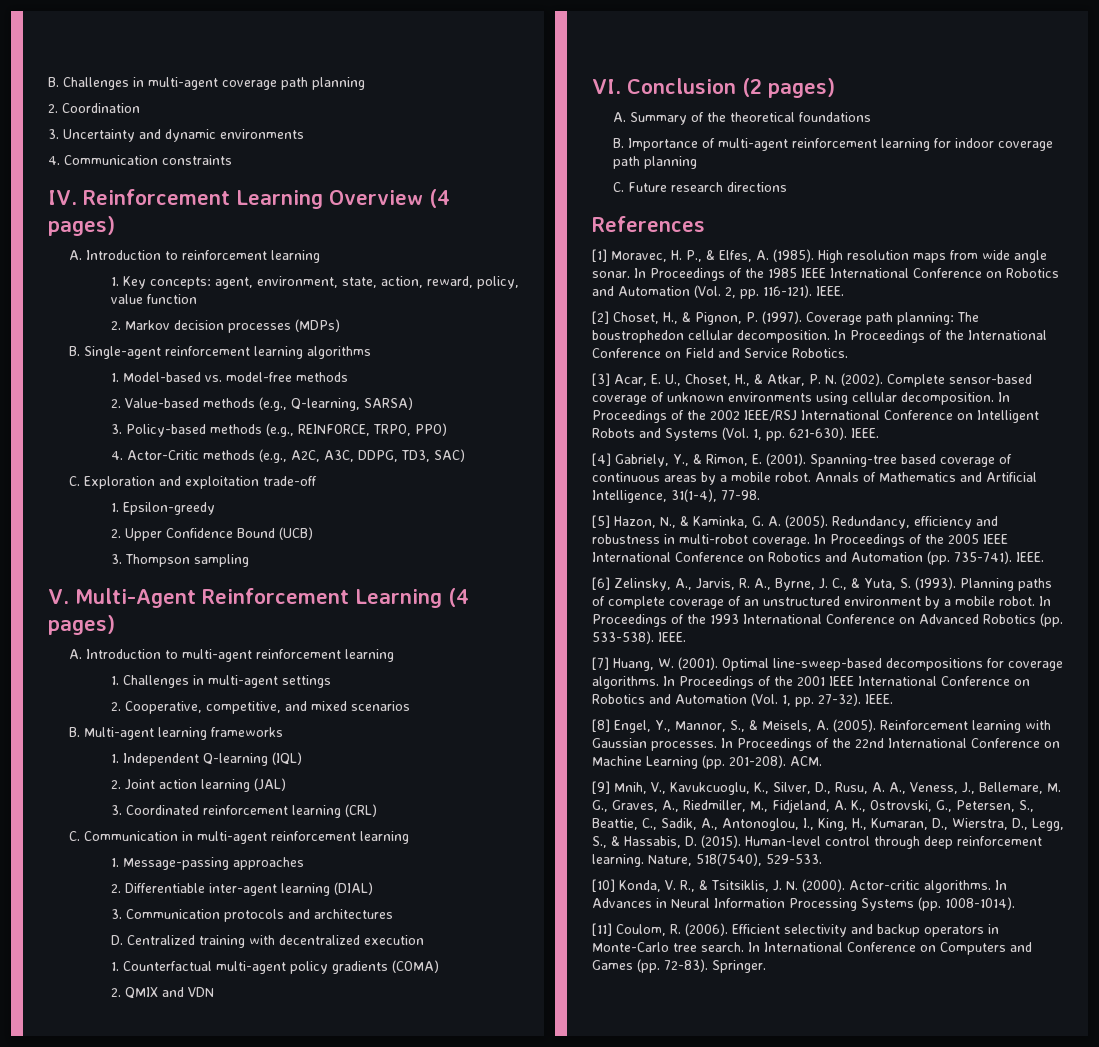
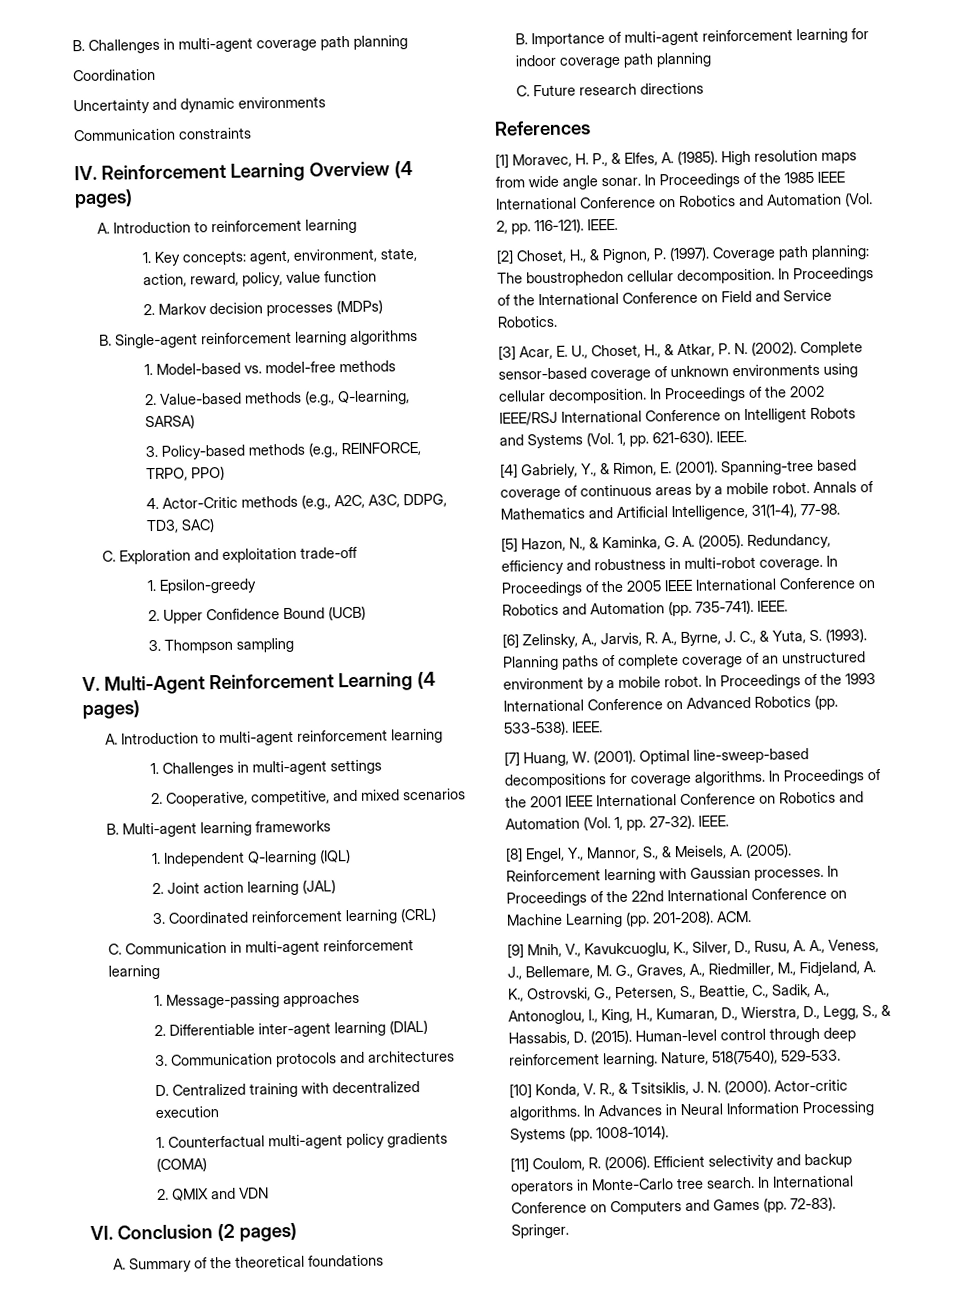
[48,104,58,113] 2. -> (408, 42) none
[48,129,59,139] 3. -> (156, 75) none
[48,156,60,165] 4. -> (326, 102) none

